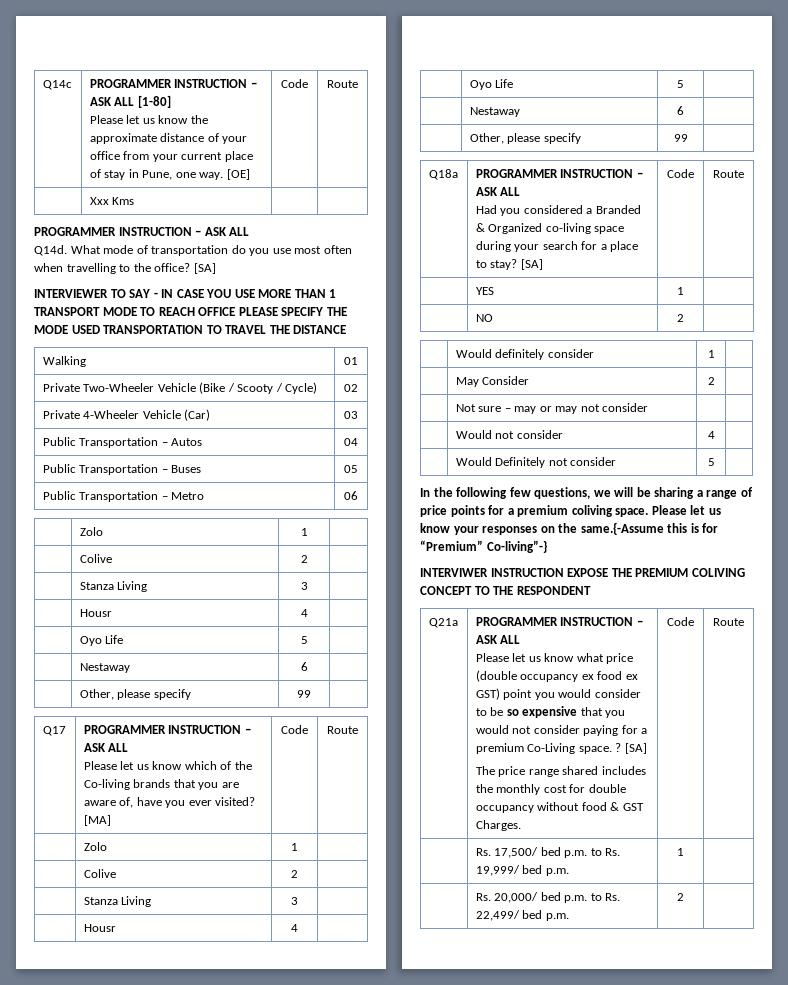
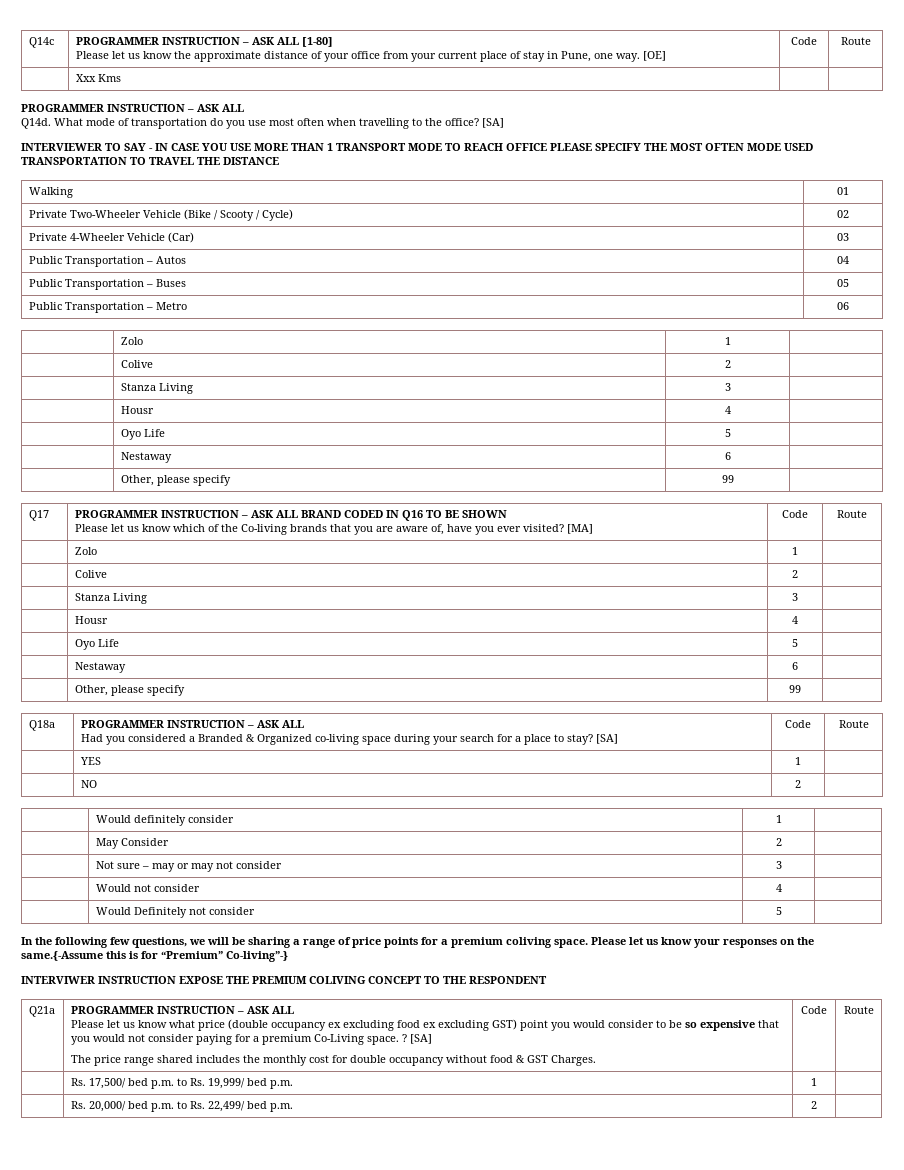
(347, 311) none -> [670,143,744,151] MOST OFTEN
(129, 747) none -> [300,510,507,521] BRAND CODED IN Q16 TO BE SHOWN
(649, 407) none -> [775,861,782,869] 3
(594, 677) none -> [342,1020,394,1031] excluding
(638, 677) none -> [437,1020,489,1031] excluding

